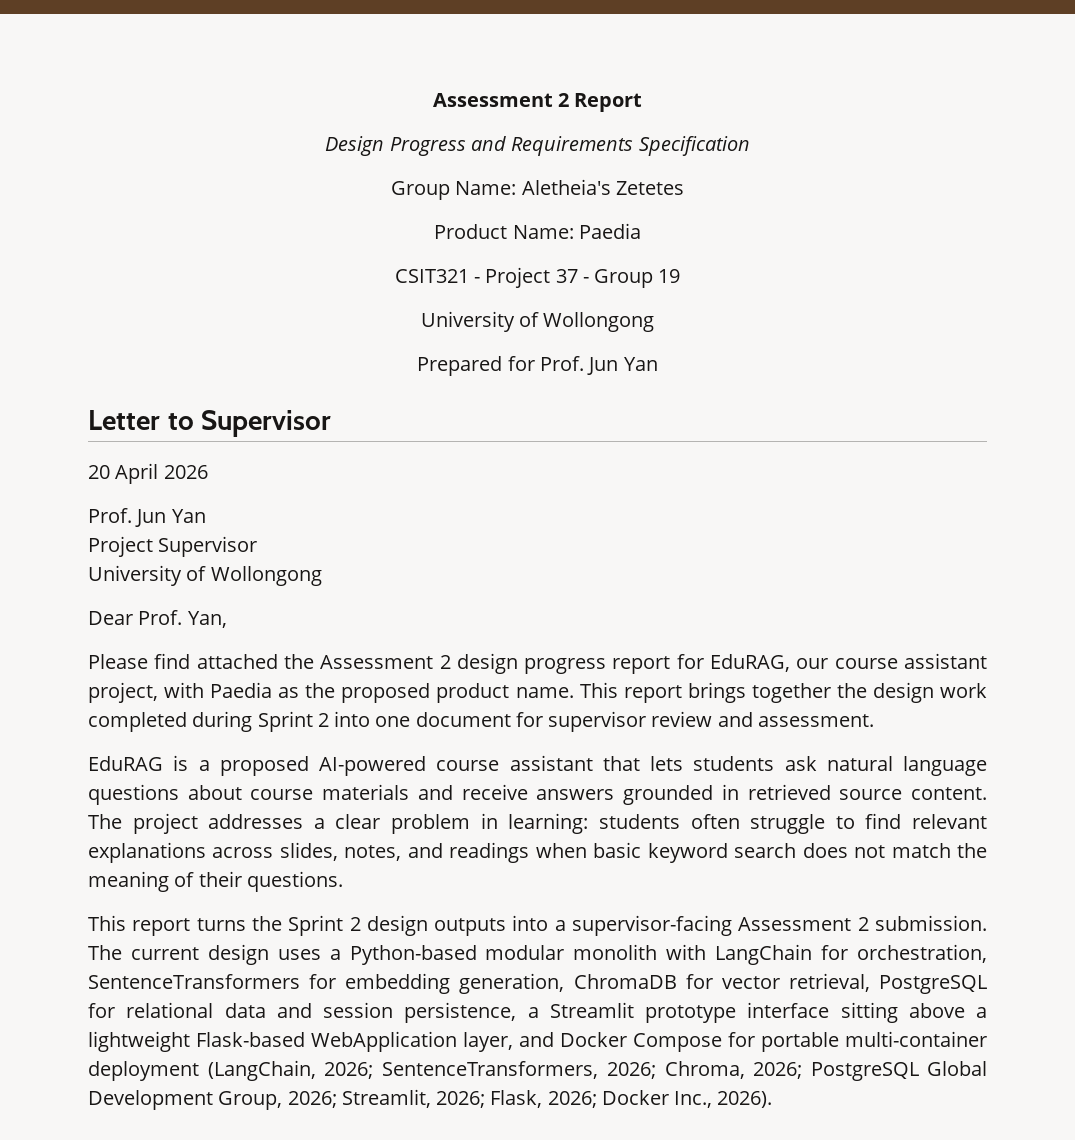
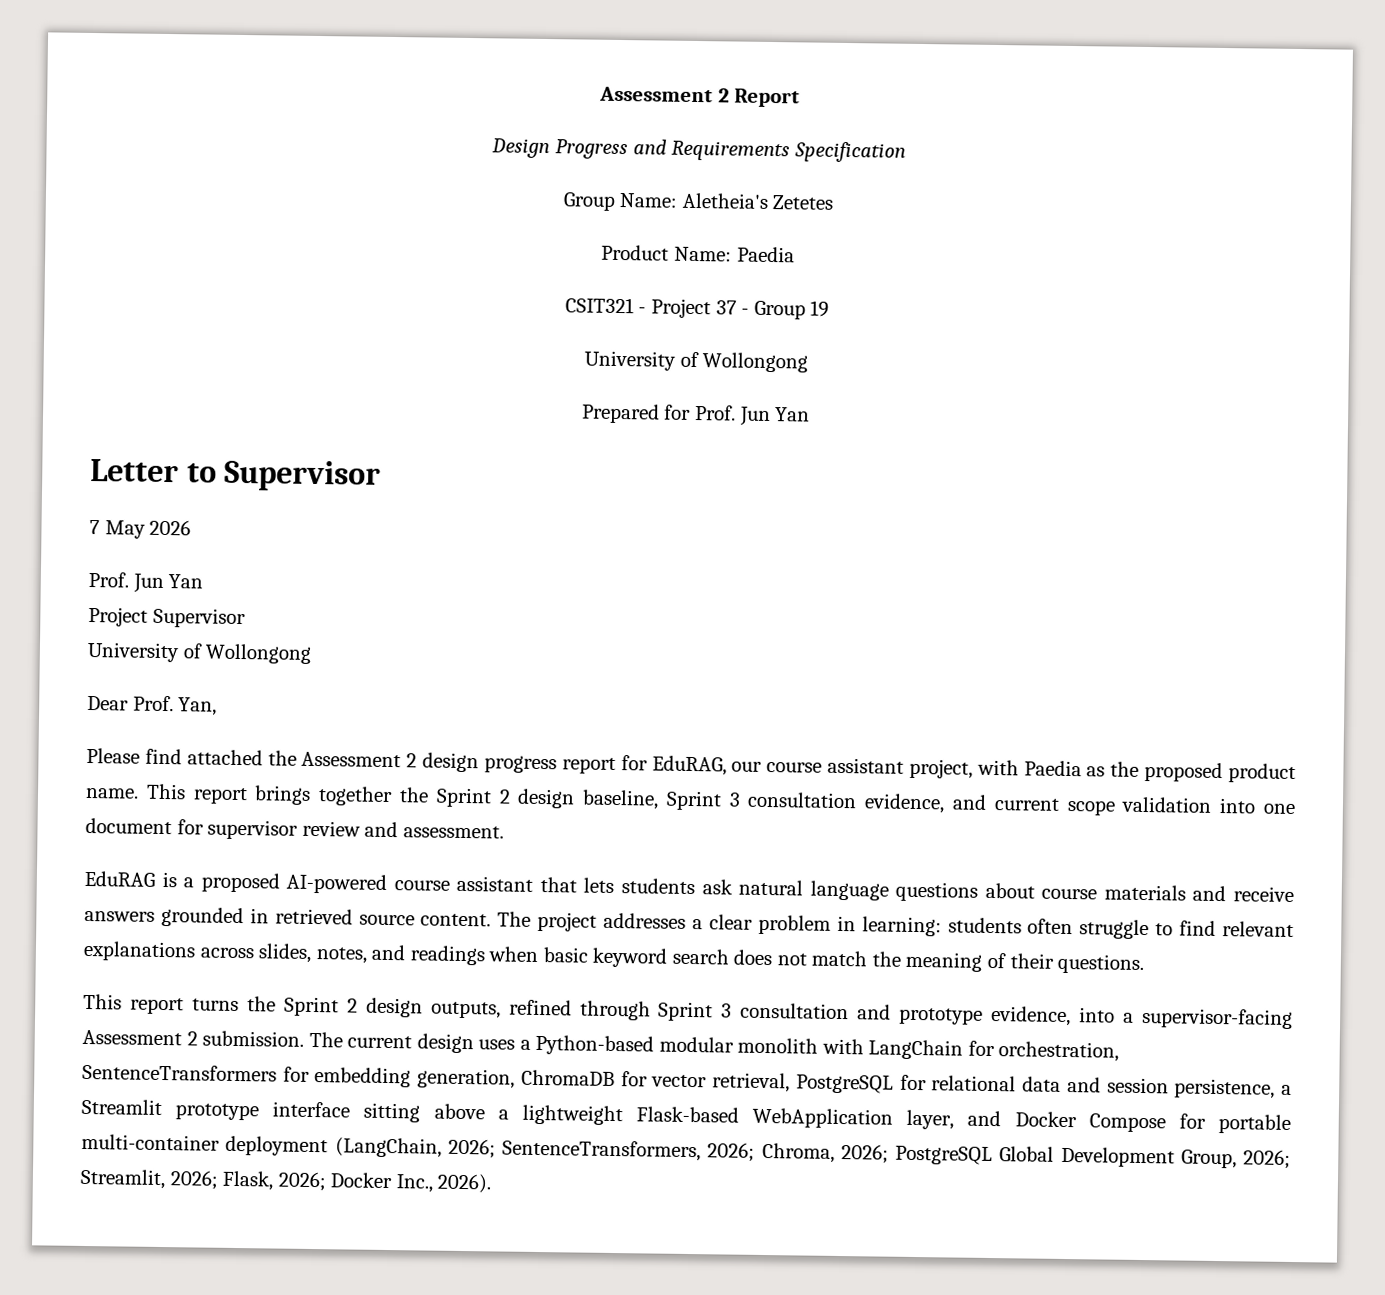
[88,463,159,484] 20 April -> [89,519,146,539] 7 May
[872,682,987,703] [88,711,329,732] design work completed during Sprint 2 -> [435,787,1213,816] Sprint 2 design baseline, Sprint 3 consultation evidence, and current scope validation
[434,918,507,936] outputs -> [430,999,1072,1027] outputs, refined through Sprint 3 consultation and prototype evidence,

